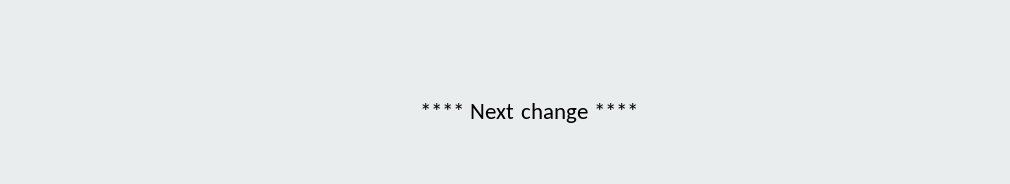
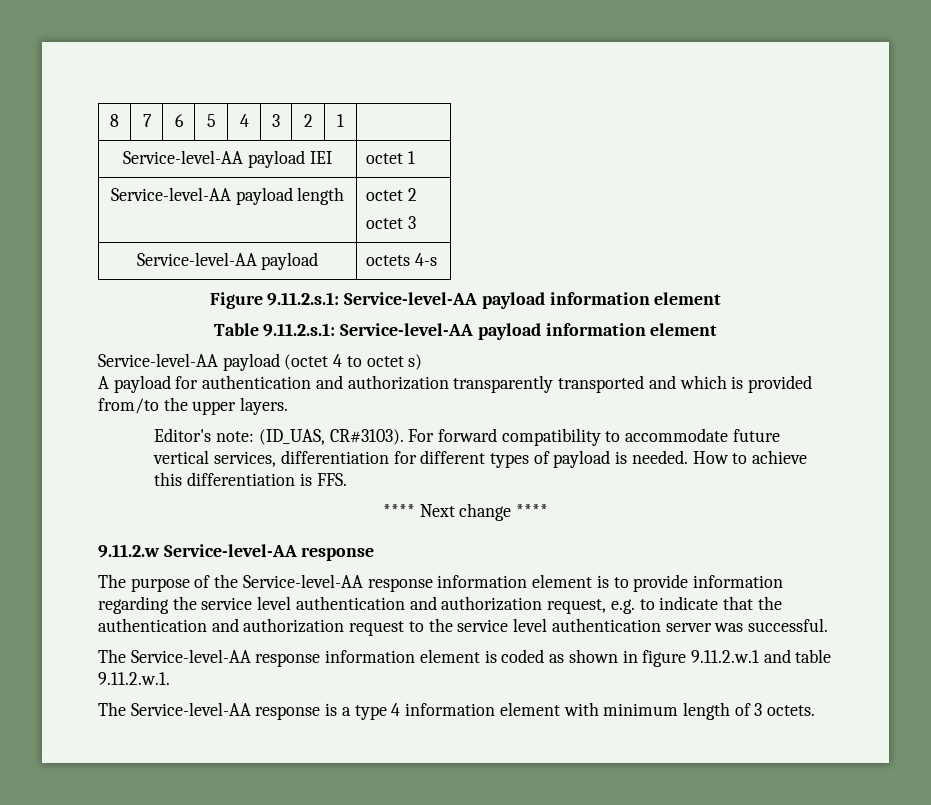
[420,103,638,123] **** Next change **** -> [110,114,119,127] [142,114,152,127] [174,114,184,127] [206,114,216,127] [239,114,249,127] [272,114,280,127] [303,114,313,127] [337,114,344,127] [123,150,332,168] [366,151,416,164] [110,187,345,205] [366,188,418,201] [366,216,417,229] [136,252,319,270] [366,253,438,266] [209,292,722,309] [213,323,718,340] [98,353,423,371] [98,375,812,393] [98,397,289,415] [154,428,780,446] [153,450,808,468] [154,472,347,486] [382,503,549,521] [98,544,375,561] [98,574,783,592] [98,596,782,614] [98,618,828,636] [98,649,832,667] [98,672,170,685] [98,702,816,720] 8 | 7 | 6 | 5 | 4 | 3 | 2 | 1 | // Service-level-AA payload IEI | octet 1 // Service-level-AA payload length | octet 2 // octet 3 // Service-level-AA payload | octets 4-s // Figure 9.11.2.s.1: Service-level-AA payload information element // Table 9.11.2.s.1: Service-level-AA payload information element // Service-level-AA payload (octet 4 to octet s) // A payload for authentication and authorization transparently transported and which is provided from/to the upper layers. // Editor's note: (ID_UAS, CR#3103). For forward compatibility to accommodate future vertical services, differentiation for different types of payload is needed. How to achieve this differentiation is FFS. // **** Next change **** // 9.11.2.w Service-level-AA response // The purpose of the Service-level-AA response information element is to provide information regarding the service level authentication and authorization request, e.g. to indicate that the authentication and authorization request to the service level authentication server was successful. // The Service-level-AA response information element is coded as shown in figure 9.11.2.w.1 and table 9.11.2.w.1. // The Service-level-AA response is a type 4 information element with minimum length of 3 octets.

